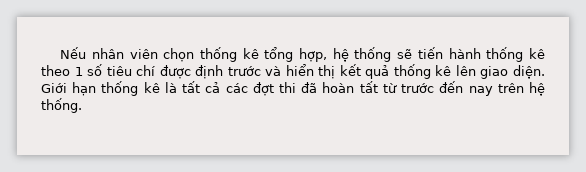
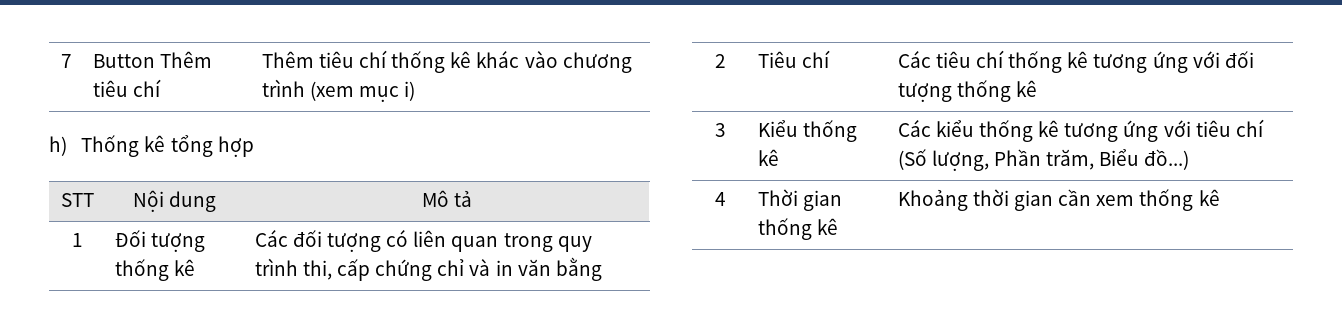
[60,47,545,62] [41,64,545,79] [41,81,546,96] [41,98,82,113] Nếu nhân viên chọn thống kê tổng hợp, hệ thống sẽ tiến hành thống kê theo 1 số tiêu chí được định trước và hiển thị kết quả thống kê lên giao diện. Giới hạn thống kê là tất cả các đợt thi đã hoàn tất từ trước đến nay trên hệ thống. -> [60,54,72,68] [92,51,212,68] [92,79,161,97] [261,50,632,73] [261,79,416,102] [49,135,254,157] [60,193,94,207] [132,190,217,212] [421,190,473,207] [71,233,83,247] [114,230,205,252] [114,259,195,281] [254,230,592,252] [254,257,602,281] [714,54,726,68] [757,50,830,68] [897,50,1254,73] [897,80,1037,102] [714,123,726,137] [757,120,857,142] [757,149,779,166] [897,119,1264,142] [897,149,1190,171] [714,192,726,206] [757,189,842,211] [757,218,838,240] [897,189,1220,211] 7 | Button Thêm tiêu chí | Thêm tiêu chí thống kê khác vào chương trình (xem mục i) // h) Thống kê tổng hợp // STT | Nội dung | Mô tả // 1 | Đối tượng thống kê | Các đối tượng có liên quan trong quy trình thi, cấp chứng chỉ và in văn bằng // 2 | Tiêu chí | Các tiêu chí thống kê tương ứng với đối tượng thống kê // 3 | Kiểu thống kê | Các kiểu thống kê tương ứng với tiêu chí (Số lượng, Phần trăm, Biểu đồ...) // 4 | Thời gian thống kê | Khoảng thời gian cần xem thống kê

